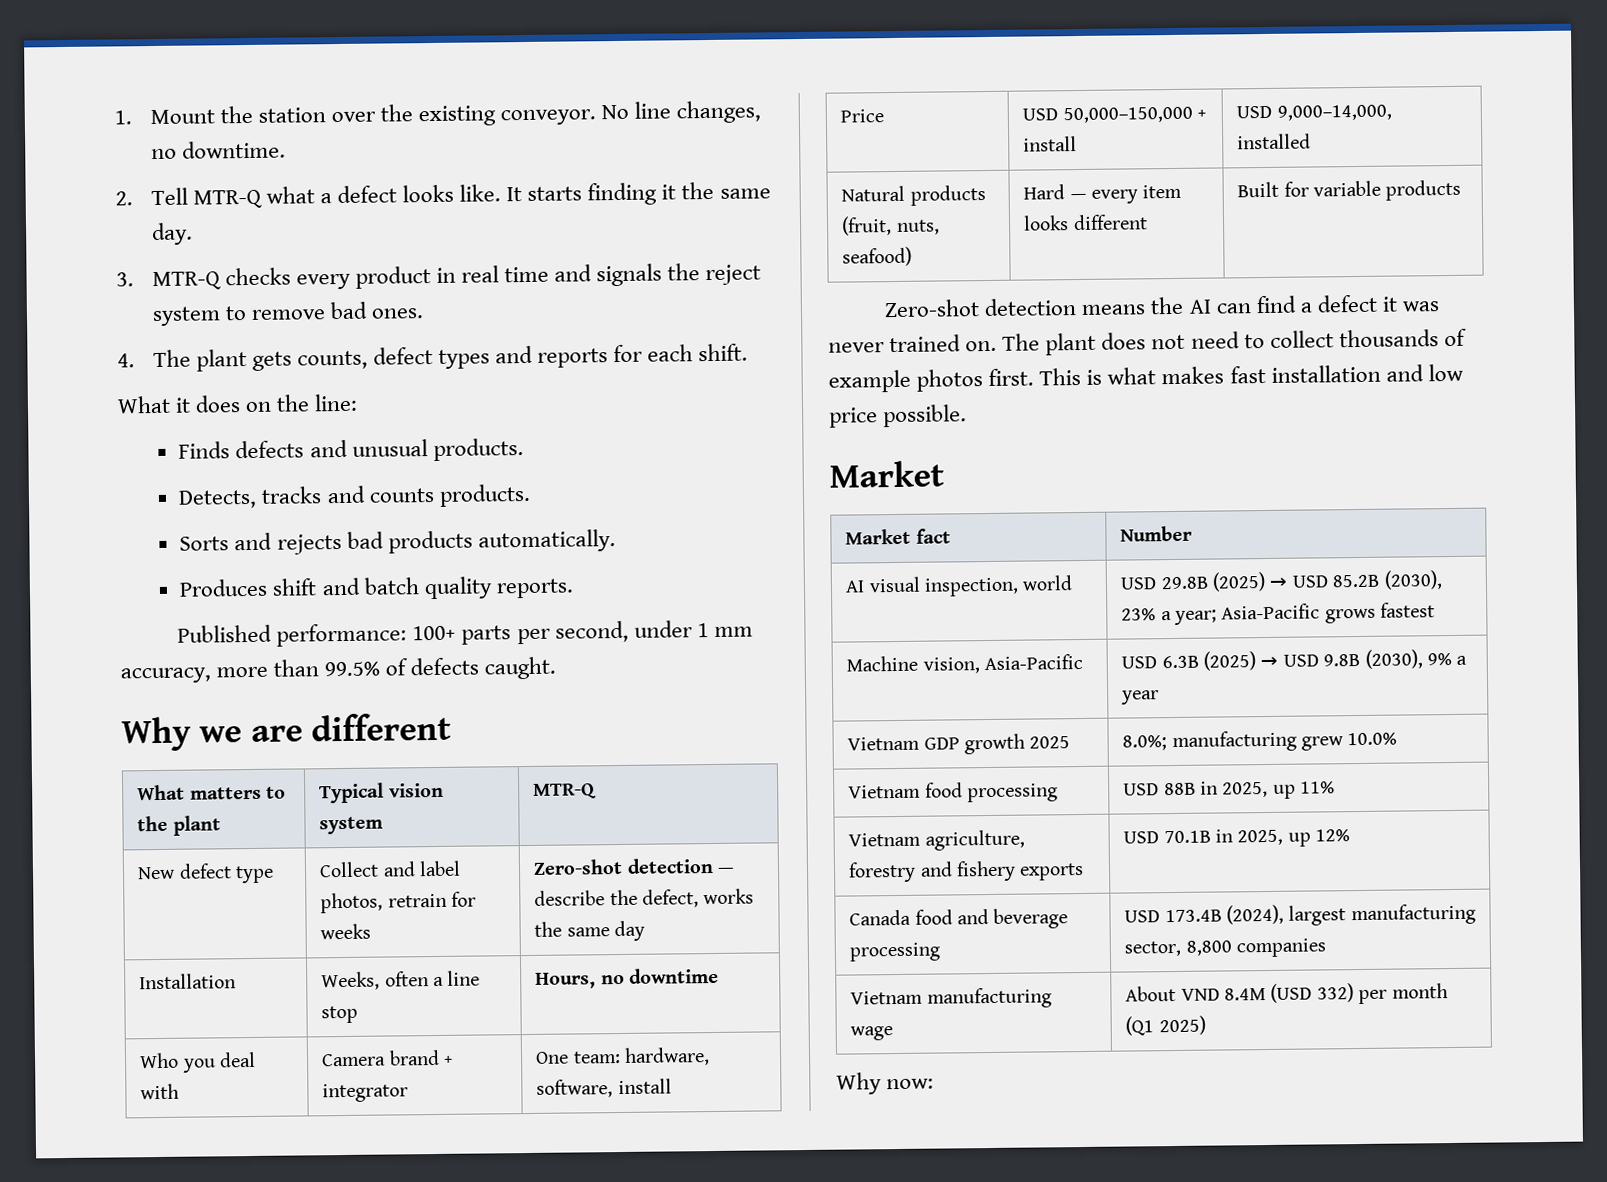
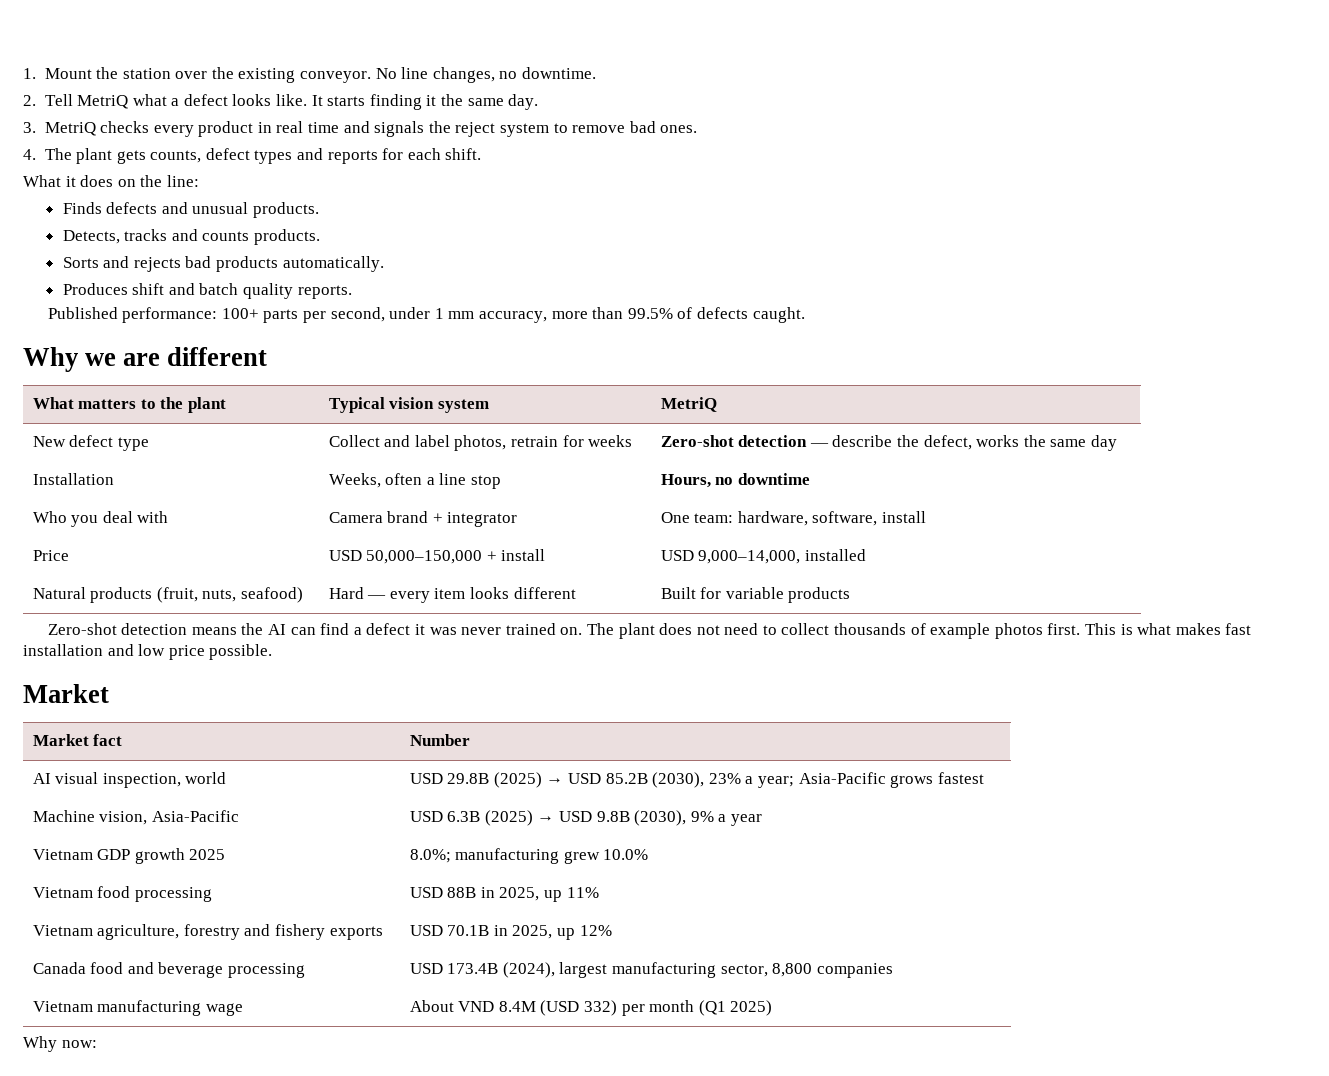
[192,189,262,209] MTR-Q -> [77,95,129,109] MetriQ
[151,271,221,291] MTR-Q -> [44,122,96,136] MetriQ
[533,783,598,799] MTR-Q -> [660,397,717,412] MetriQ

